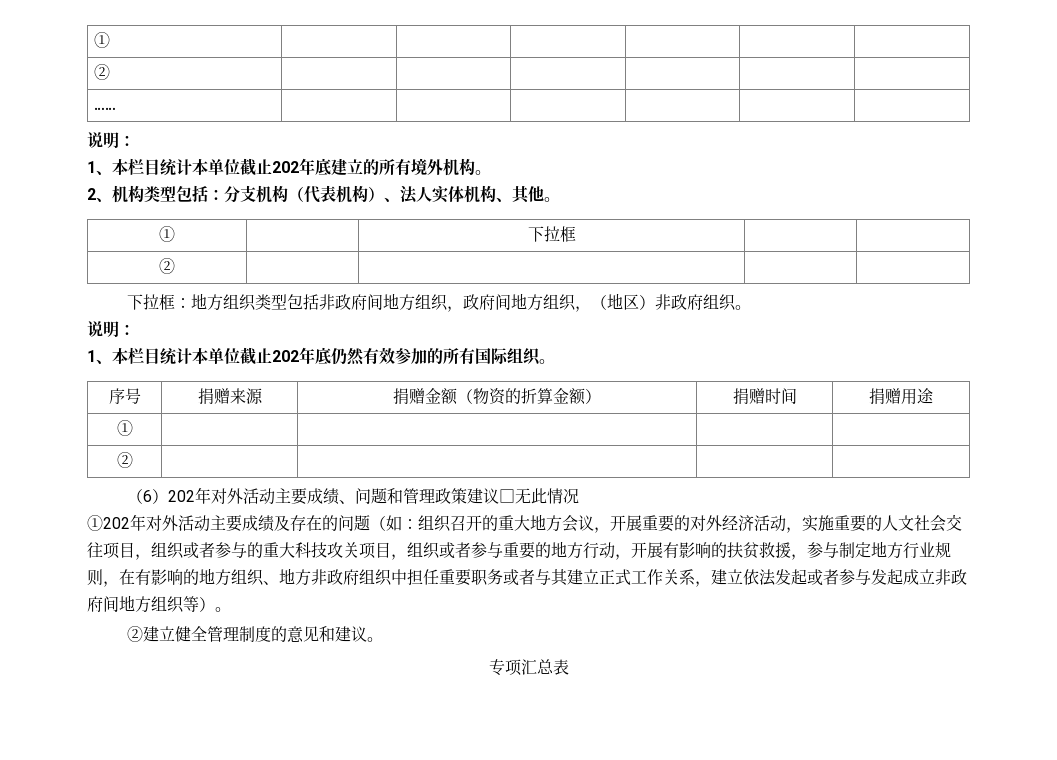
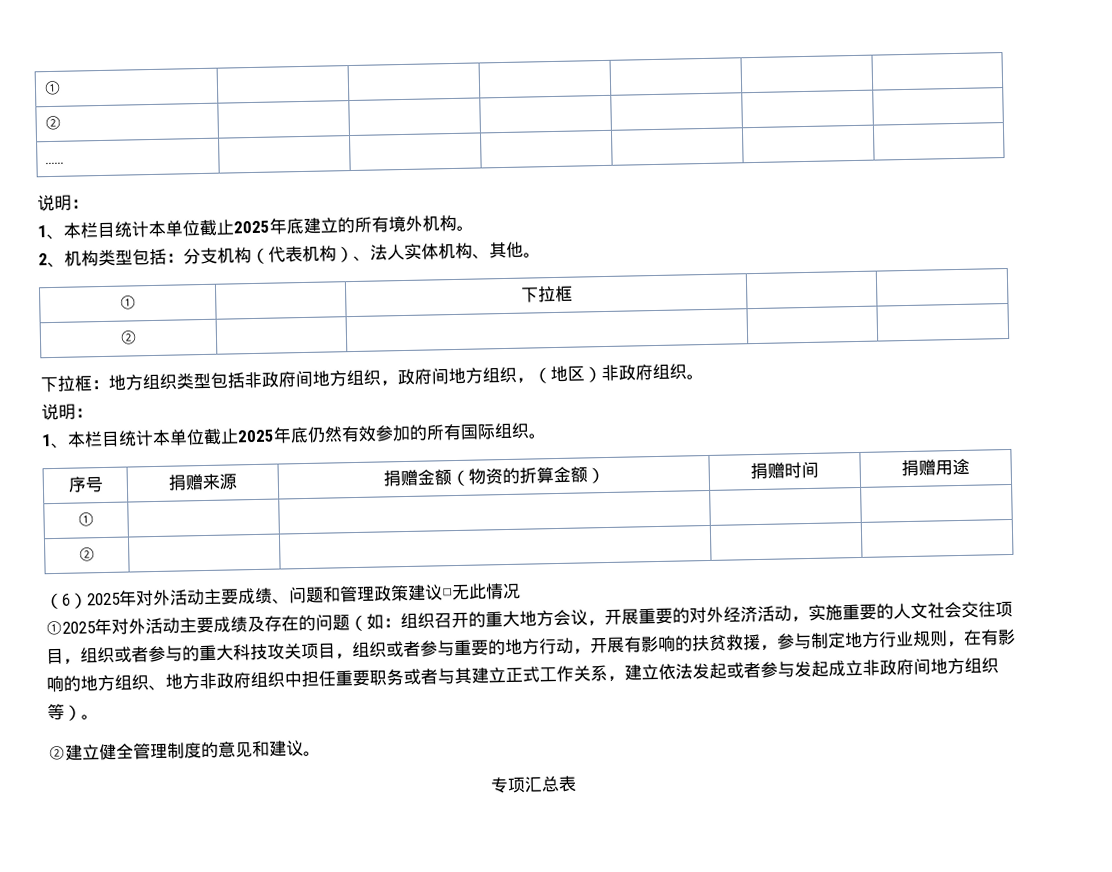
[272,161,299,173] 202 -> [233,220,270,234] 2025
[272,350,299,362] 202 -> [237,429,275,443] 2025
[167,490,195,502] 202 -> [87,592,121,606] 2025
[87,515,130,531] ①202 -> [45,620,96,636] ①2025

